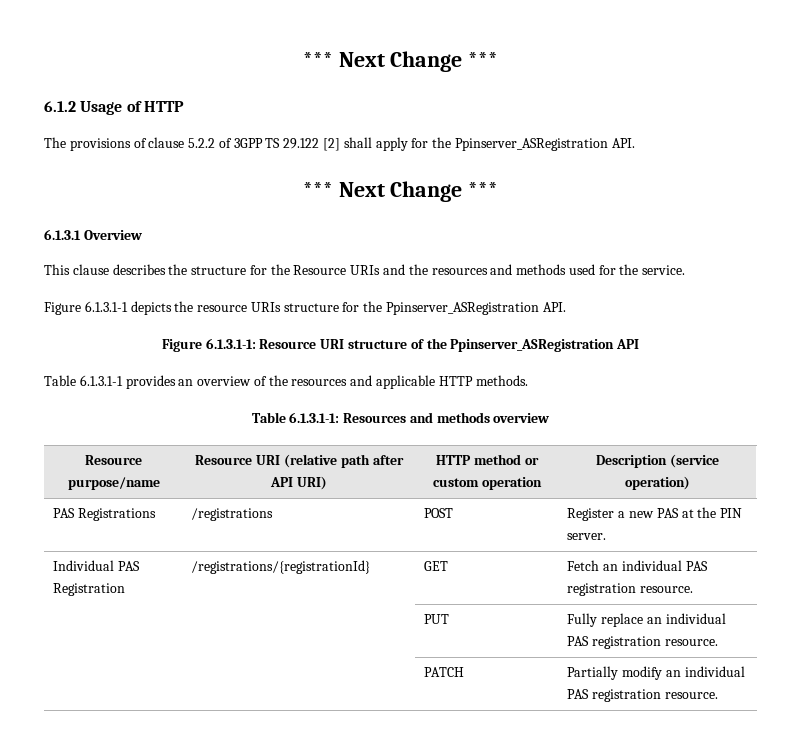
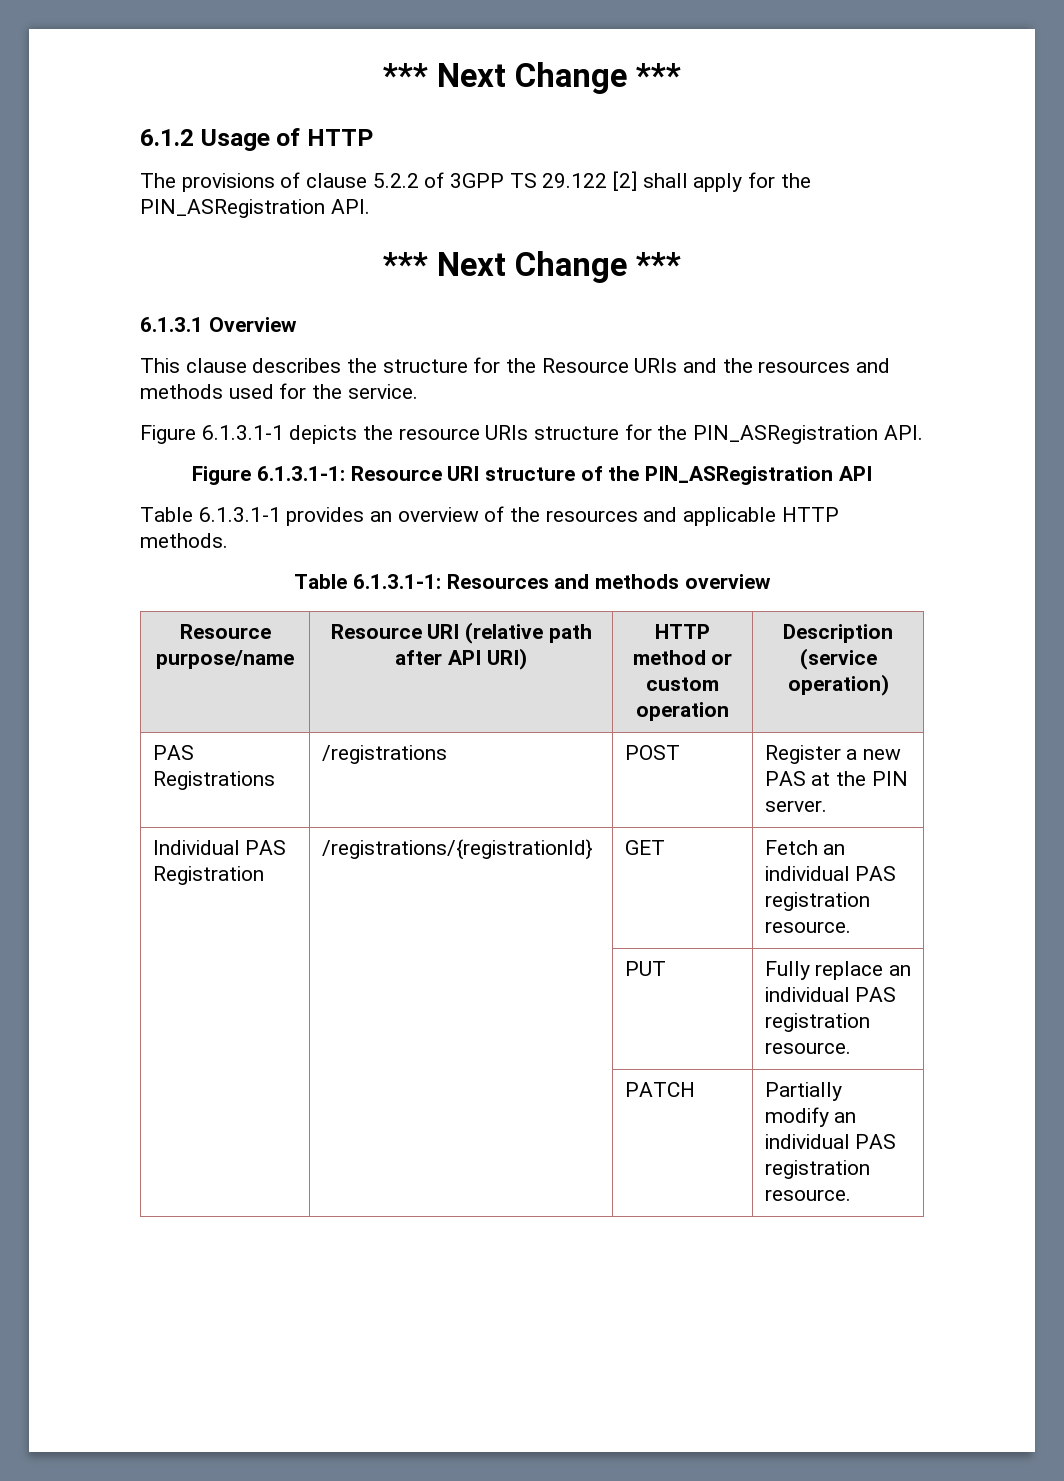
[454,138,608,151] Ppinserver_ASRegistration -> [140,199,325,218] PIN_ASRegistration
[386,302,540,315] Ppinserver_ASRegistration -> [693,425,879,444] PIN_ASRegistration
[450,339,615,352] Ppinserver_ASRegistration -> [645,466,834,485] PIN_ASRegistration

